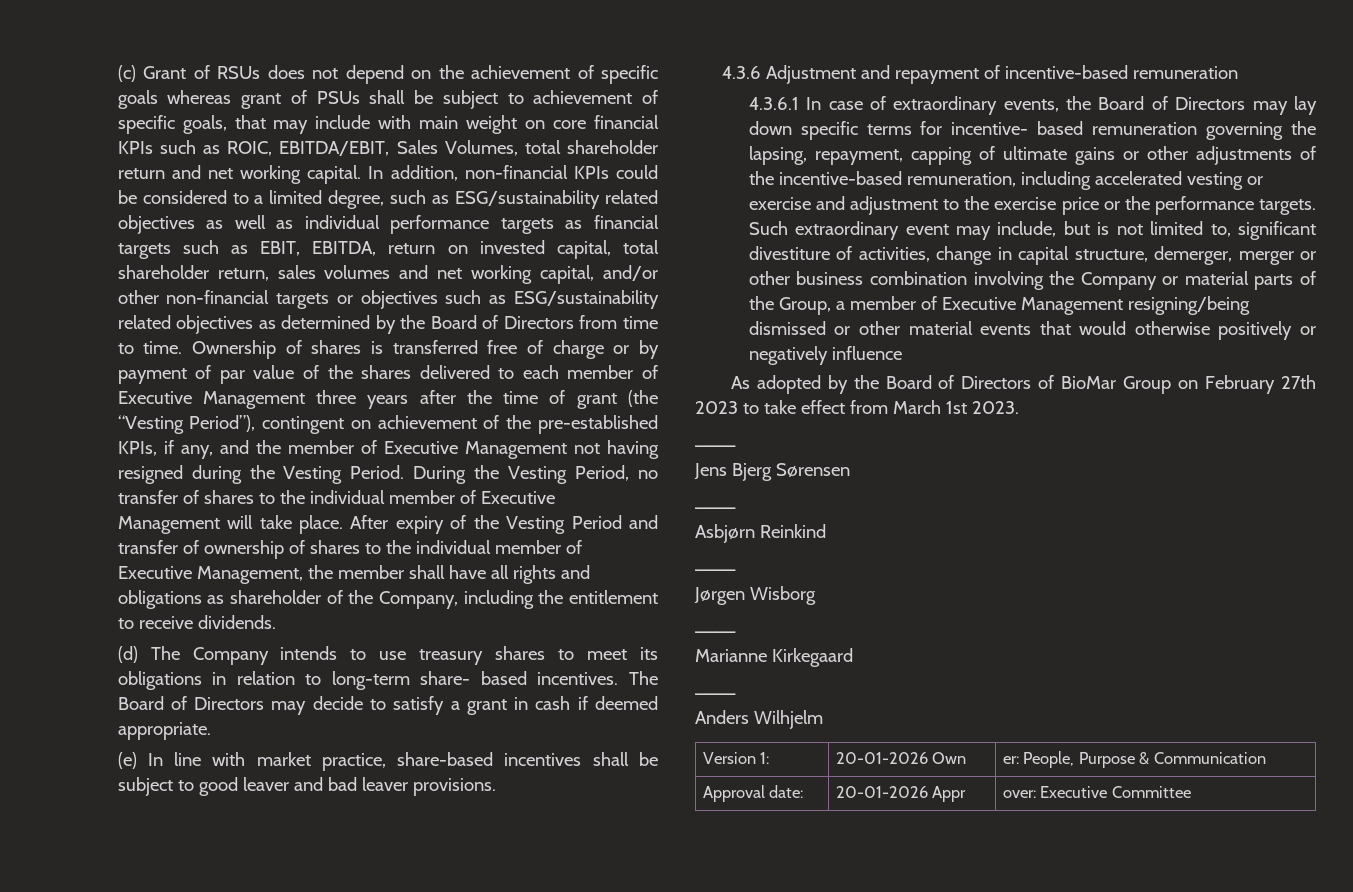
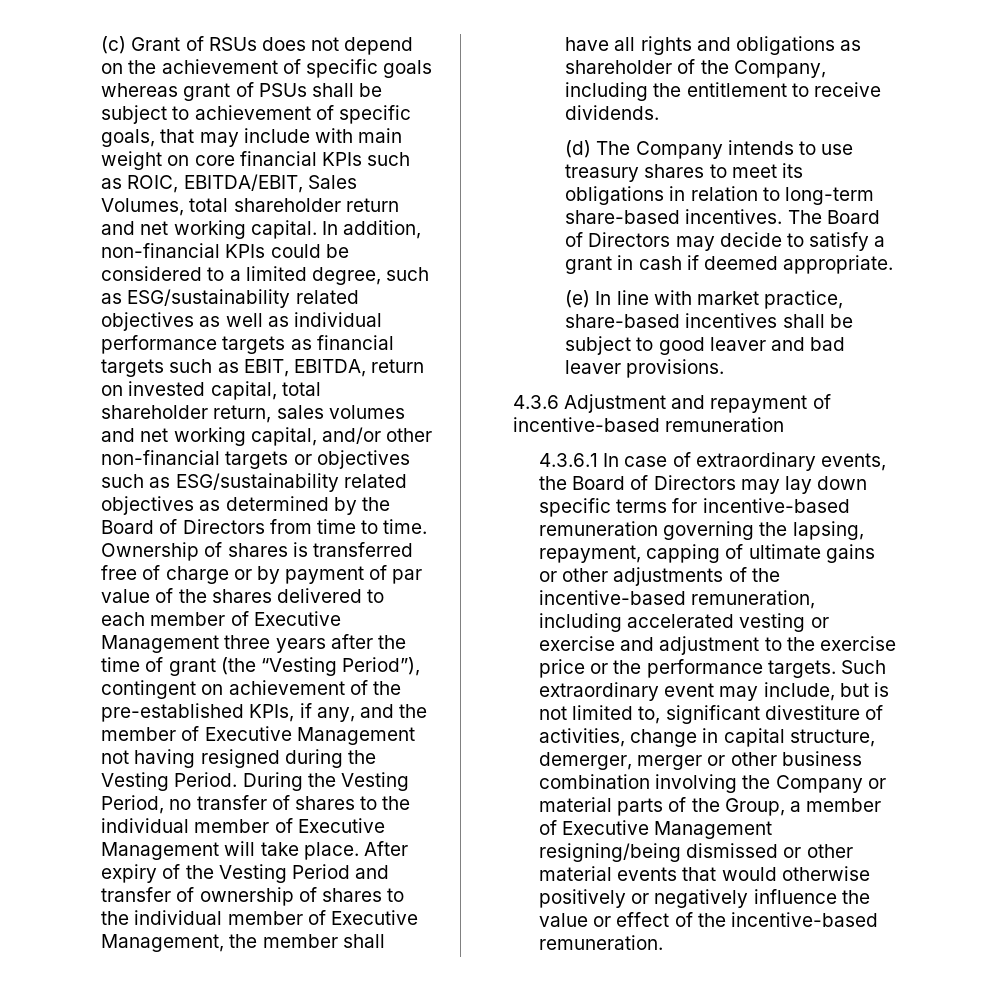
[420,671,527,685] share- based -> [565,210,681,224] share-based
[951,121,1084,135] incentive- based -> [702,498,850,513] incentive-based
[730,375,1316,394] [695,400,1019,414] [695,445,736,447] [694,463,850,481] [695,507,736,509] [695,524,826,543] [695,569,736,571] [694,586,816,605] [695,631,736,633] [695,648,853,667] [695,693,736,695] [695,710,823,729] [702,752,770,764] [835,752,967,764] [1002,751,1266,768] [702,785,804,802] [835,786,967,802] [1002,786,1191,798] // As adopted by the Board of Directors of BioMar Group on February 27th 2023 to take effect from March 1st 2023. // ____ // Jens Bjerg Sørensen // ____ // Asbjørn Reinkind // ____ // Jørgen Wisborg // ____ // Marianne Kirkegaard // ____ // Anders Wilhjelm // Version 1: | 20-01-2026 Own | er: People, Purpose & Communication // Approval date: | 20-01-2026 Appr | over: Executive Committee -> [841,890,870,904] [539,912,878,927] [539,935,664,950] the value or effect of the incentive-based remuneration.

